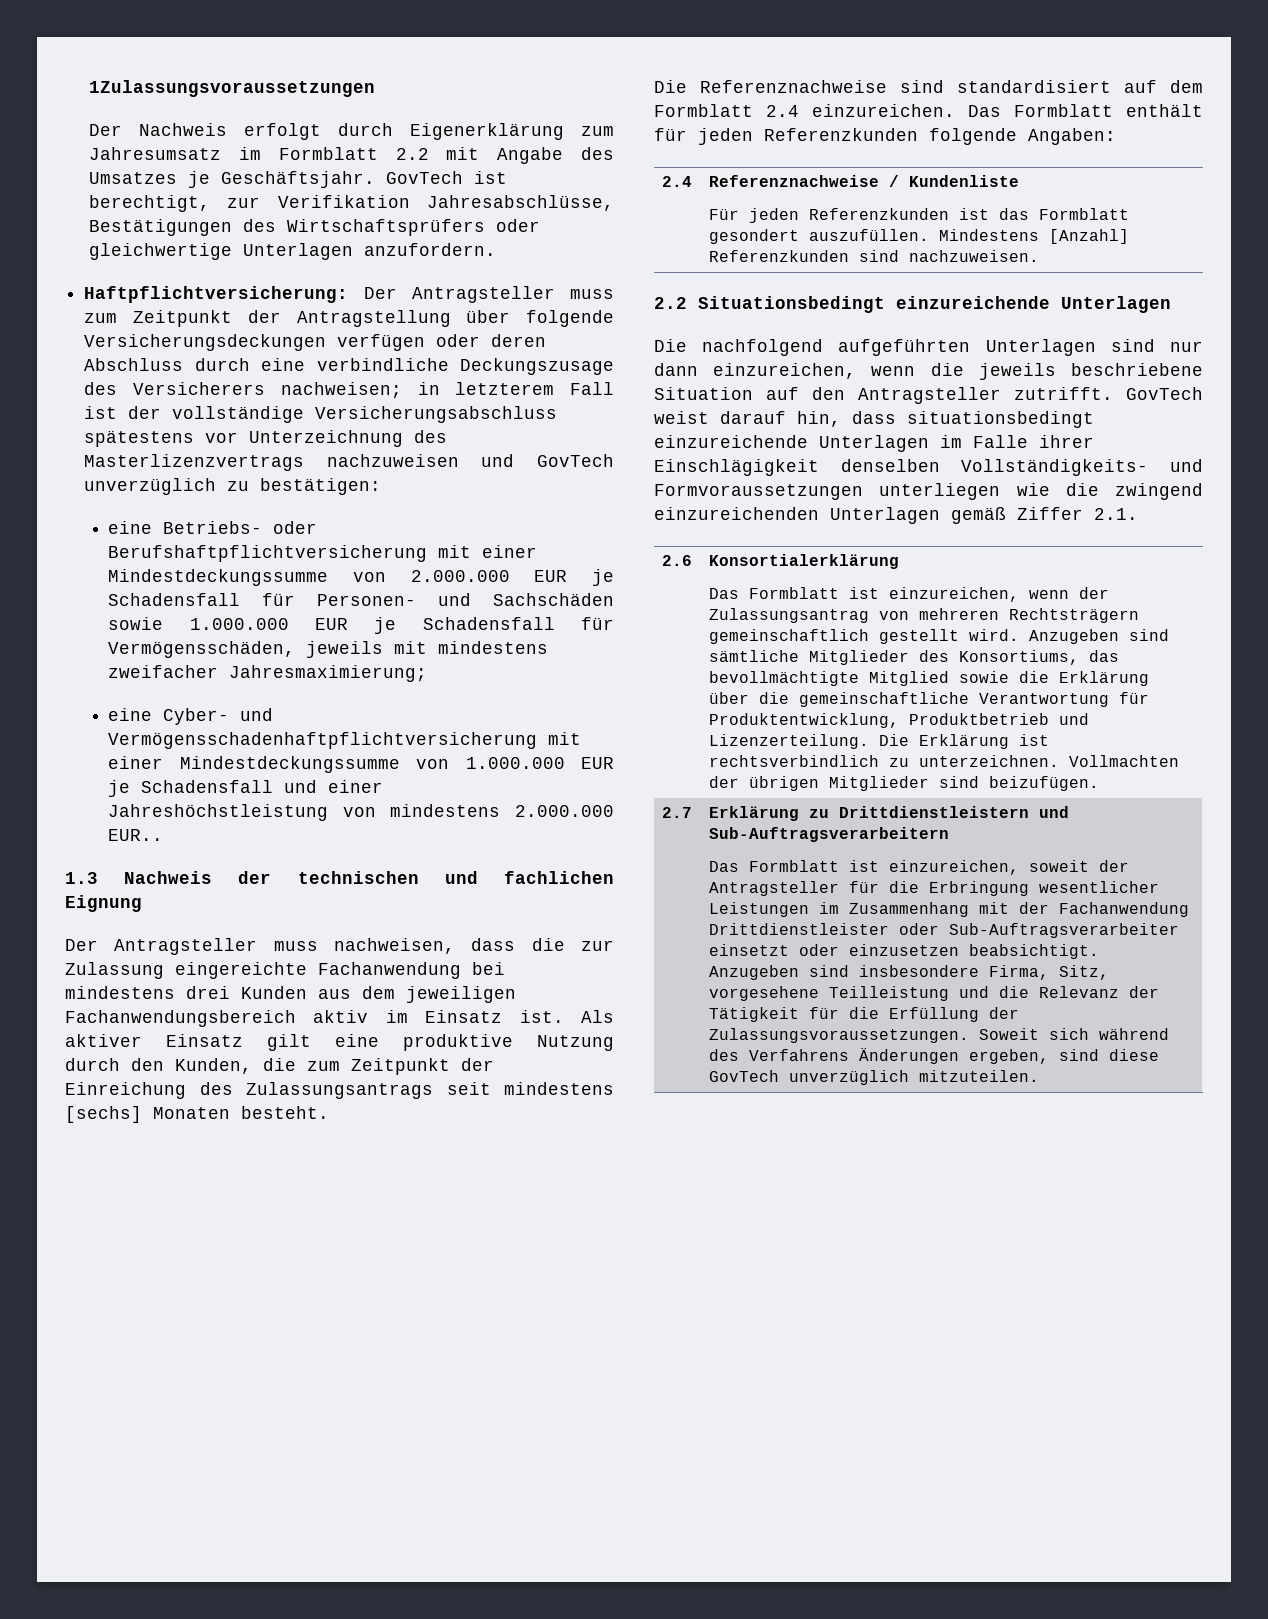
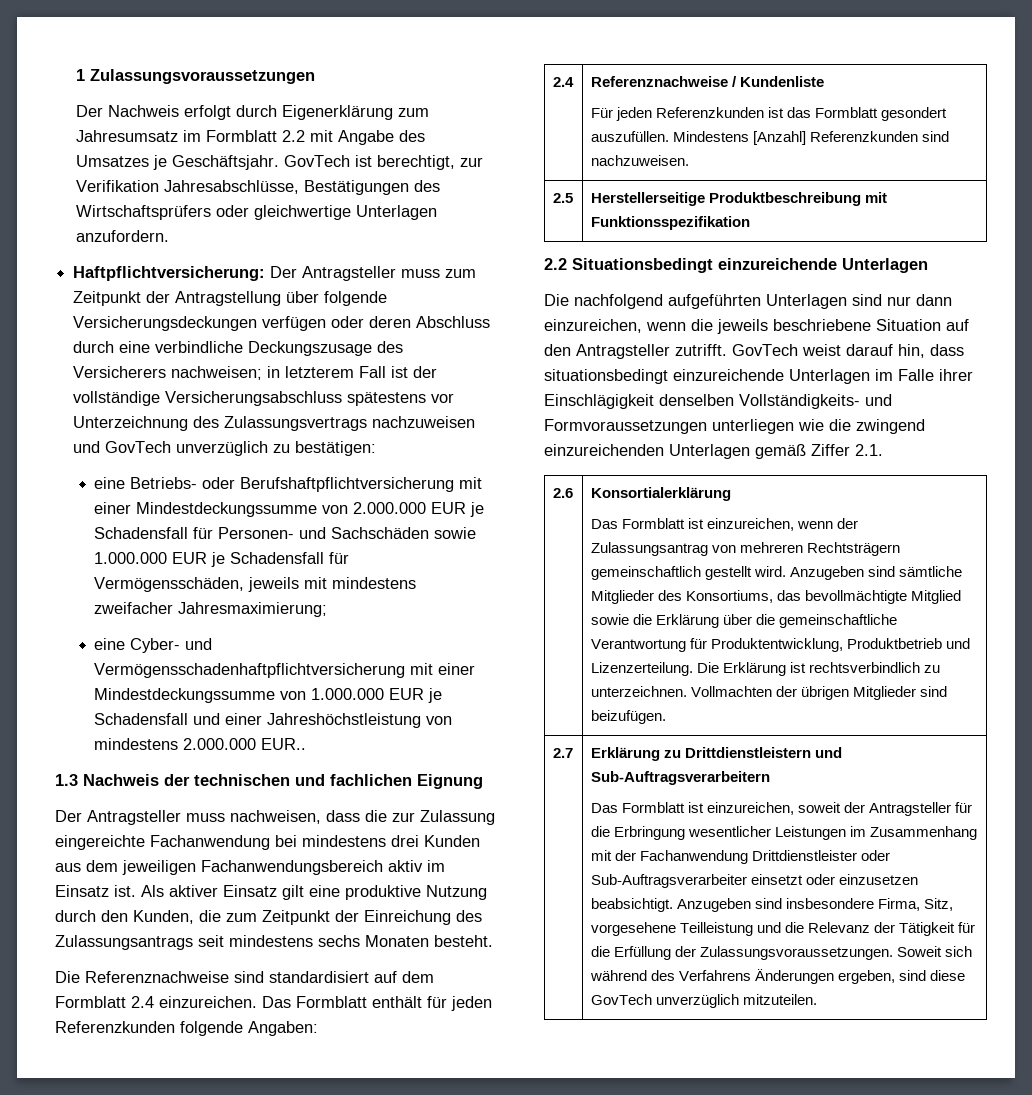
[89,80,376,97] 1Zulassungsvoraussetzungen -> [76,69,316,84] 1 Zulassungsvoraussetzungen
[84,454,305,471] Masterlizenzvertrags -> [224,416,368,431] Zulassungsvertrags
[65,1106,142,1123] [sechs] -> [318,935,360,947] sechs
(1040, 256) none -> [552,193,573,203] [590,192,887,206] [590,216,750,230] // 2.5 | Herstellerseitige Produktbeschreibung mit Funktionsspezifikation

